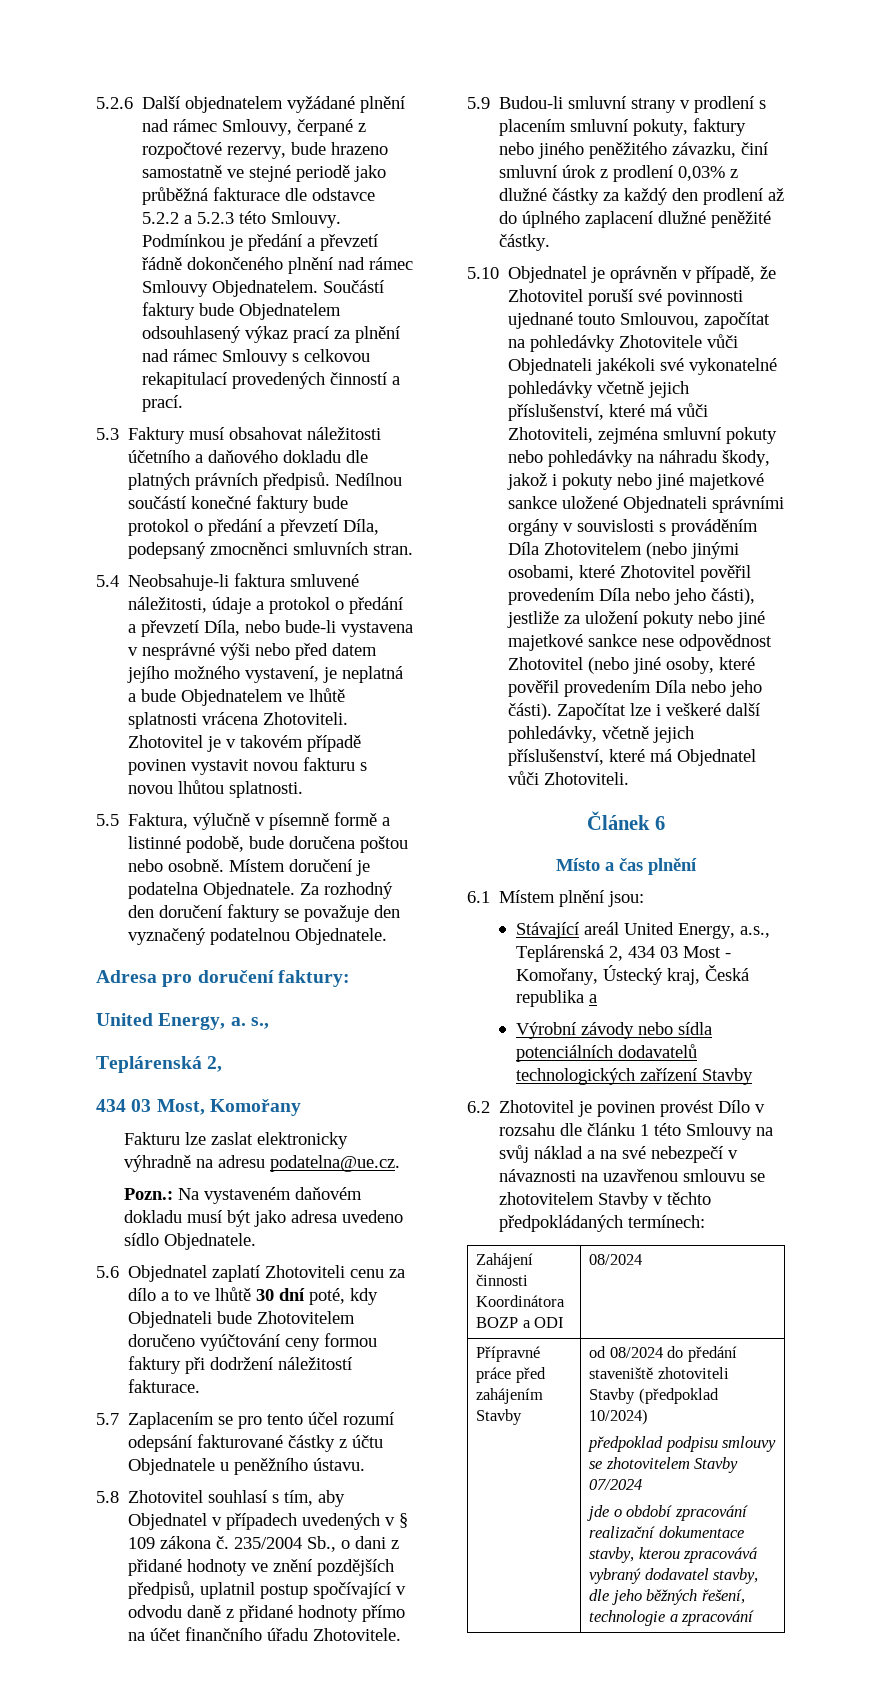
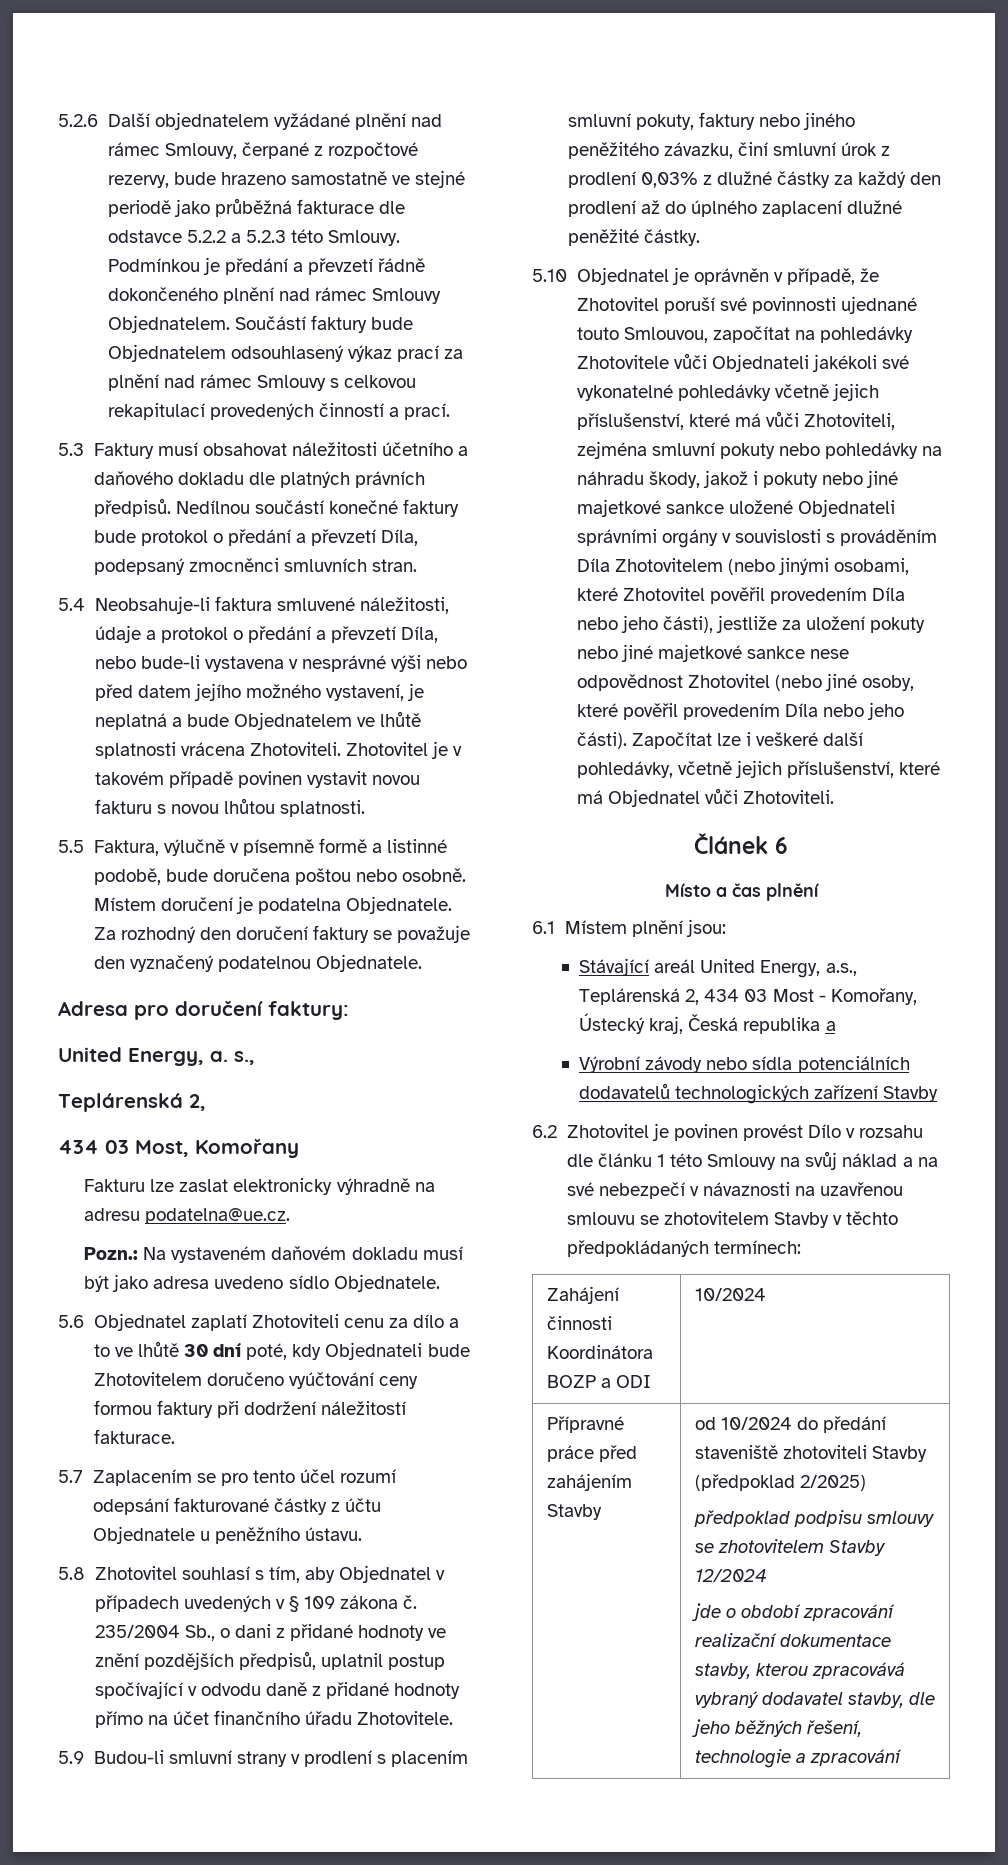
[589,1254,643,1265] 08/2024 -> [694,1288,766,1301] 10/2024
[609,1347,663,1358] 08/2024 -> [720,1417,792,1430] 10/2024
[589,1409,649,1425] 10/2024) -> [799,1475,866,1491] 2/2025)
[589,1479,643,1490] 07/2024 -> [694,1569,767,1582] 12/2024

